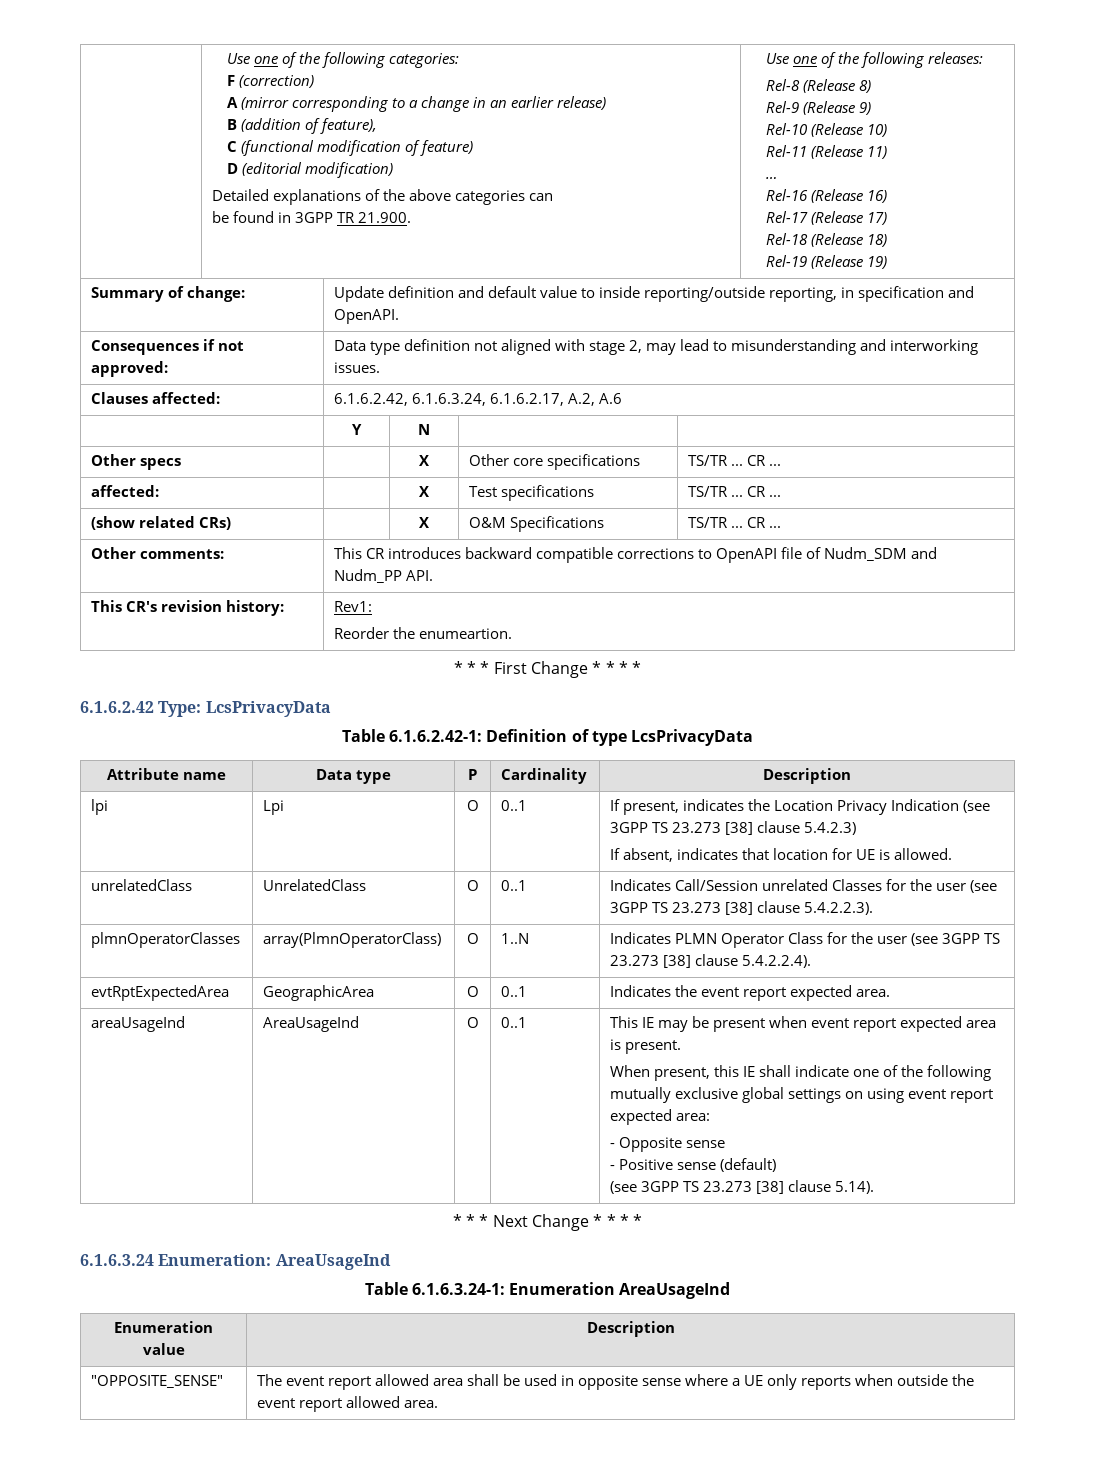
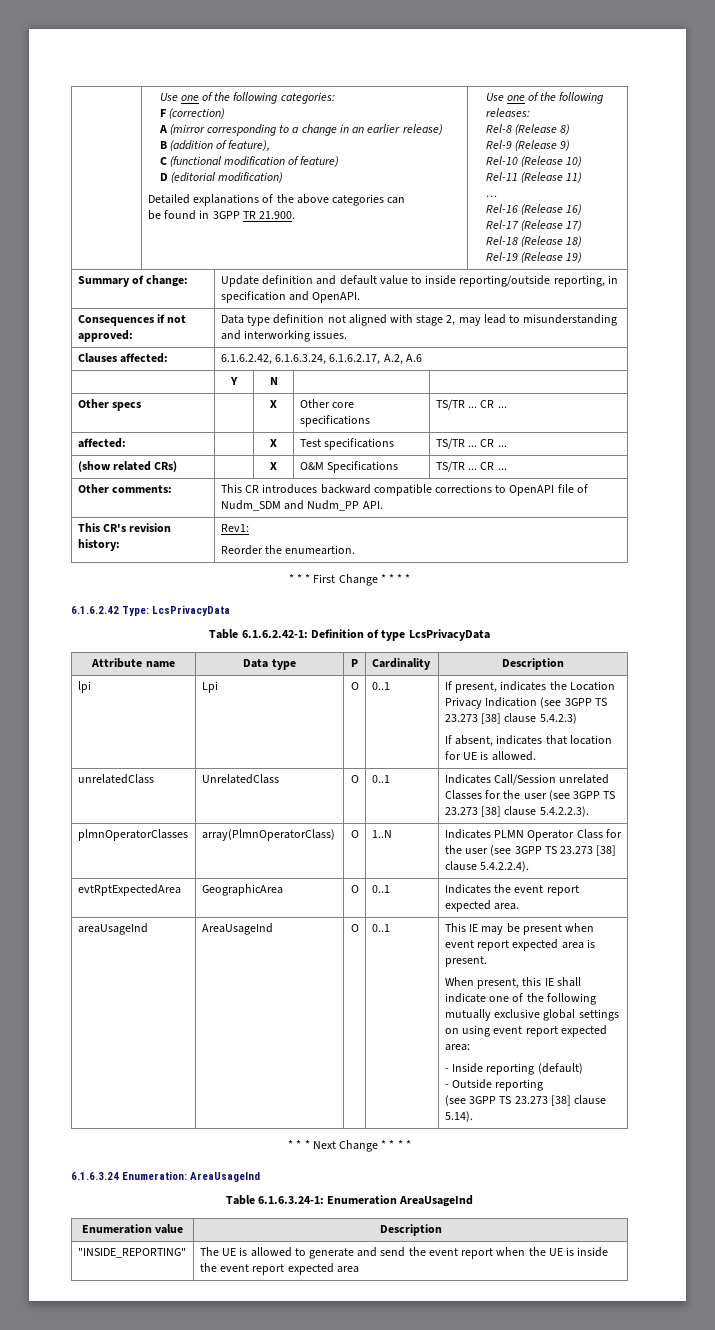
[619,1137,726,1152] [610,1158,777,1172] Opposite sense // - Positive sense (default) -> [452,1063,583,1075] [444,1079,544,1091] Inside reporting (default) // - Outside reporting
[91,1375,224,1388] "OPPOSITE_SENSE" -> [77,1247,186,1258] "INSIDE_REPORTING"
[286,1374,975,1390] [257,1396,439,1412] event report allowed area shall be used in opposite sense where a UE only reports when outside the event report allowed area. -> [222,1247,609,1259] [199,1263,359,1275] UE is allowed to generate and send the event report when the UE is inside the event report expected area

